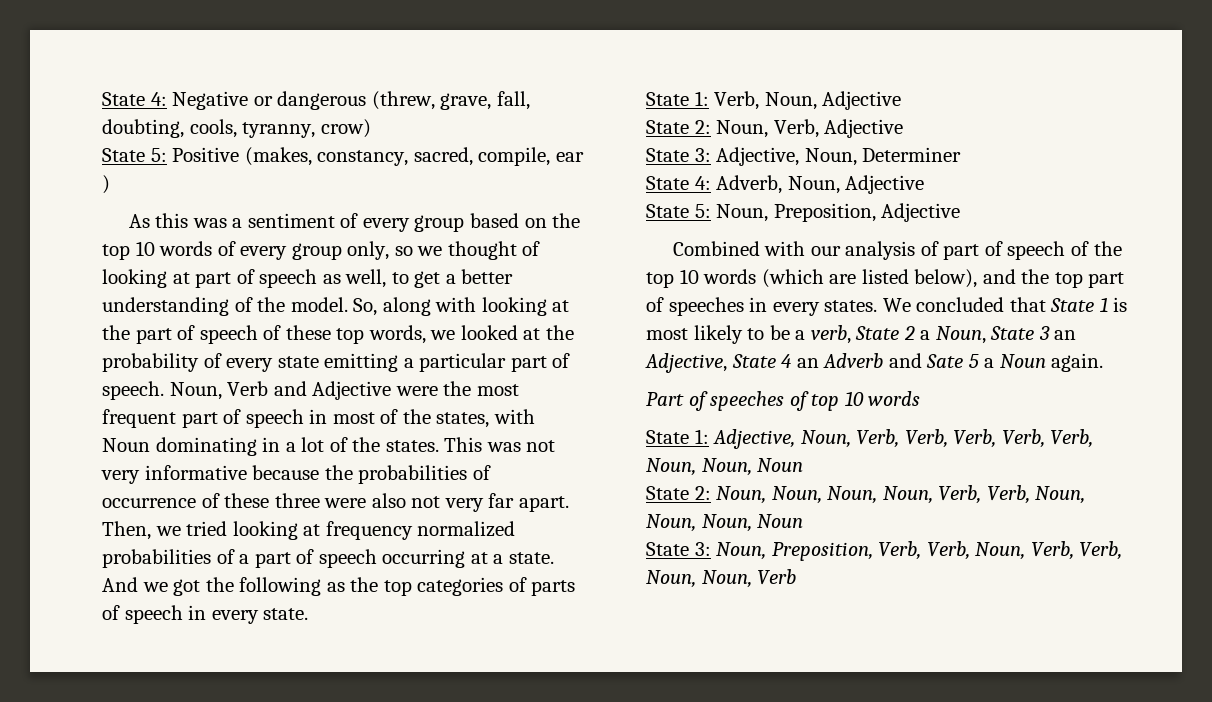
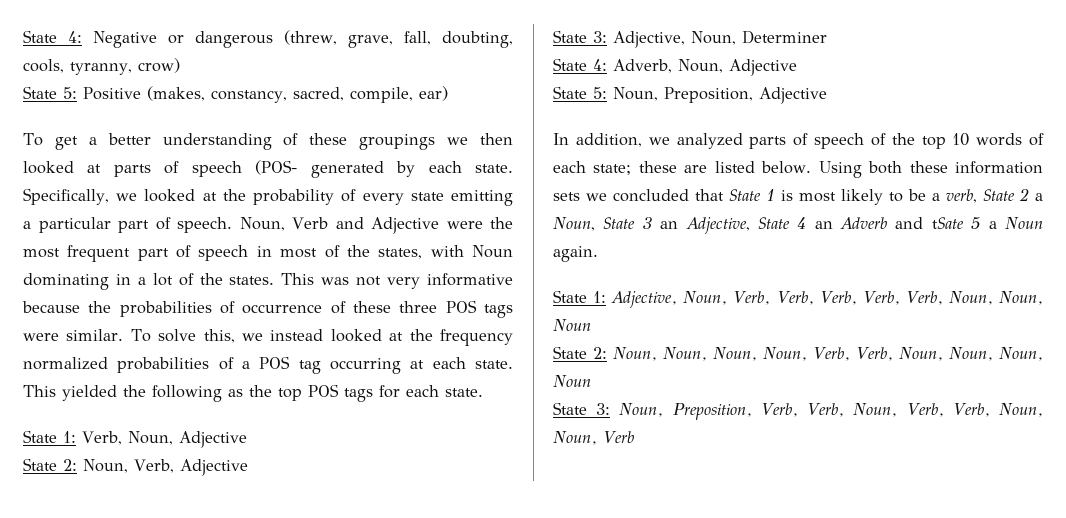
[555,152,584,162] [102,175,110,194] [128,213,581,232] [102,241,541,260] [102,269,409,288] ear ) // As this was a sentiment of every group based on the top 10 words of every group only, so we thought of looking at part of speech as well, to -> [418,86,448,101] [23,133,43,146] ear) // To
[257,297,570,316] [102,325,426,344] the model. So, along with looking at the part of speech of these top words, -> [309,133,513,150] [23,160,514,178] [23,188,109,205] these groupings we then looked at parts of speech (POS- generated by each state. Specifically,
[324,493,569,512] [102,521,321,540] were also not very far apart. Then, we tried looking at -> [445,300,513,318] [23,329,433,343] POS tags were similar. To solve this, we instead looked at the
[254,549,554,568] [102,577,201,596] part of speech occurring at a state. And we got -> [259,356,513,374] [23,385,117,401] POS tag occurring at each state. This yielded
[417,577,576,596] [102,605,259,624] categories of parts of speech in every -> [308,384,439,402] POS tags for each
[672,241,980,260] Combined with our analysis of part -> [553,133,787,149] In addition, we analyzed parts
[761,269,1125,288] [646,297,911,316] (which are listed below), and the top part of speeches in every states. We -> [1029,133,1044,146] [553,161,1043,178] [553,192,607,201] of each state; these are listed below. Using both these information sets we
[926,354,964,368] Sate -> [931,217,964,229] tSate
[646,391,921,411] // Part of speeches of top 10 words -> (598, 254) none

